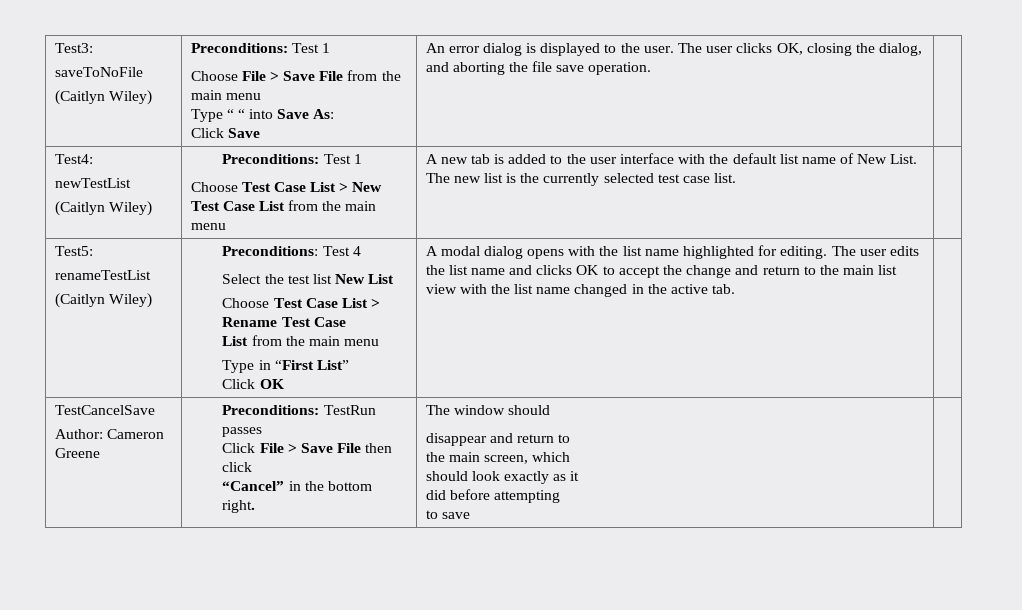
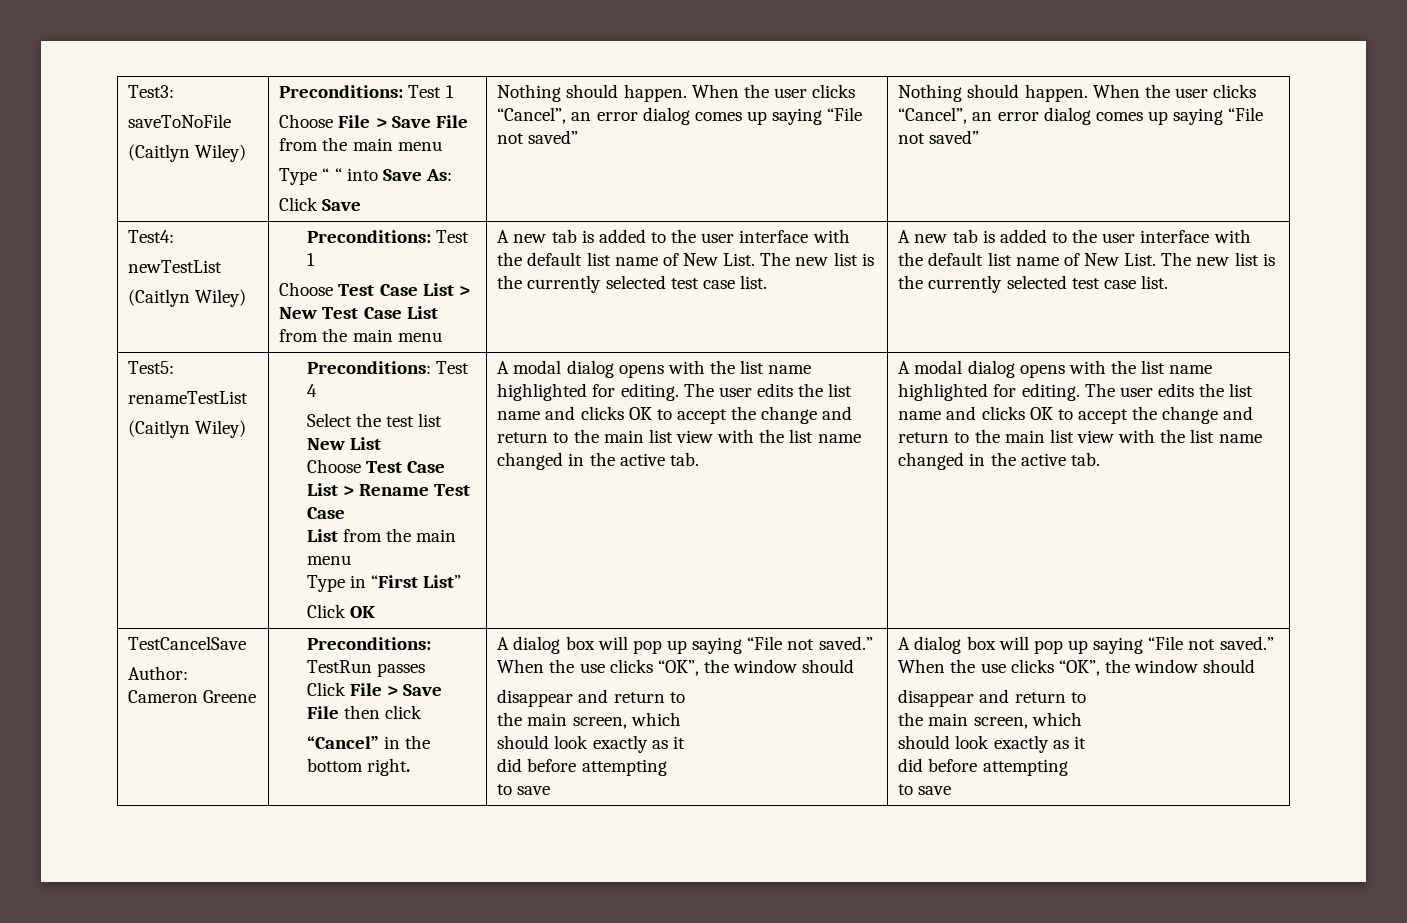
[425,43,923,56] [425,61,652,75] An error dialog is displayed to the user. The user clicks OK, closing the dialog, and aborting the file save operation. | -> [497,84,856,102] [497,107,863,125] [497,130,579,144] [898,84,1257,102] [898,107,1264,125] [898,130,980,144] Nothing should happen. When the user clicks “Cancel”, an error dialog comes up saying “File not saved” | Nothing should happen. When the user clicks “Cancel”, an error dialog comes up saying “File not saved”
(737, 178) none -> [898,229,1251,243] [898,252,1275,266] [898,275,1169,293] A new tab is added to the user interface with the default list name of New List. The new list is the currently selected test case list.
(736, 289) none -> [898,360,1213,378] [898,383,1254,401] [898,406,1254,424] [898,429,1262,443] [898,452,1100,470] A modal dialog opens with the list name highlighted for editing. The user edits the list name and clicks OK to accept the change and return to the main list view with the list name changed in the active tab.
[425,405,450,415] The -> [497,636,873,654] [497,659,730,676] A dialog box will pop up saying “File not saved.” When the use clicks “OK”, the
(470, 515) none -> [898,636,1274,654] [898,659,1256,676] [898,689,1086,707] [898,712,1082,729] [898,735,1086,753] [898,758,1068,776] [898,784,952,795] A dialog box will pop up saying “File not saved.” When the use clicks “OK”, the window should // disappear and return to // the main screen, which // should look exactly as it // did before attempting // to save

